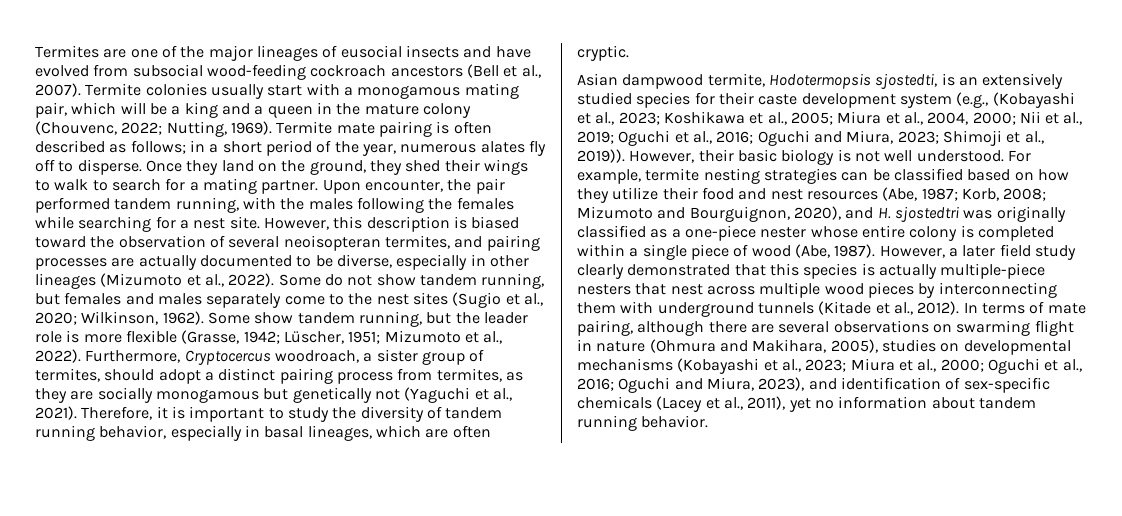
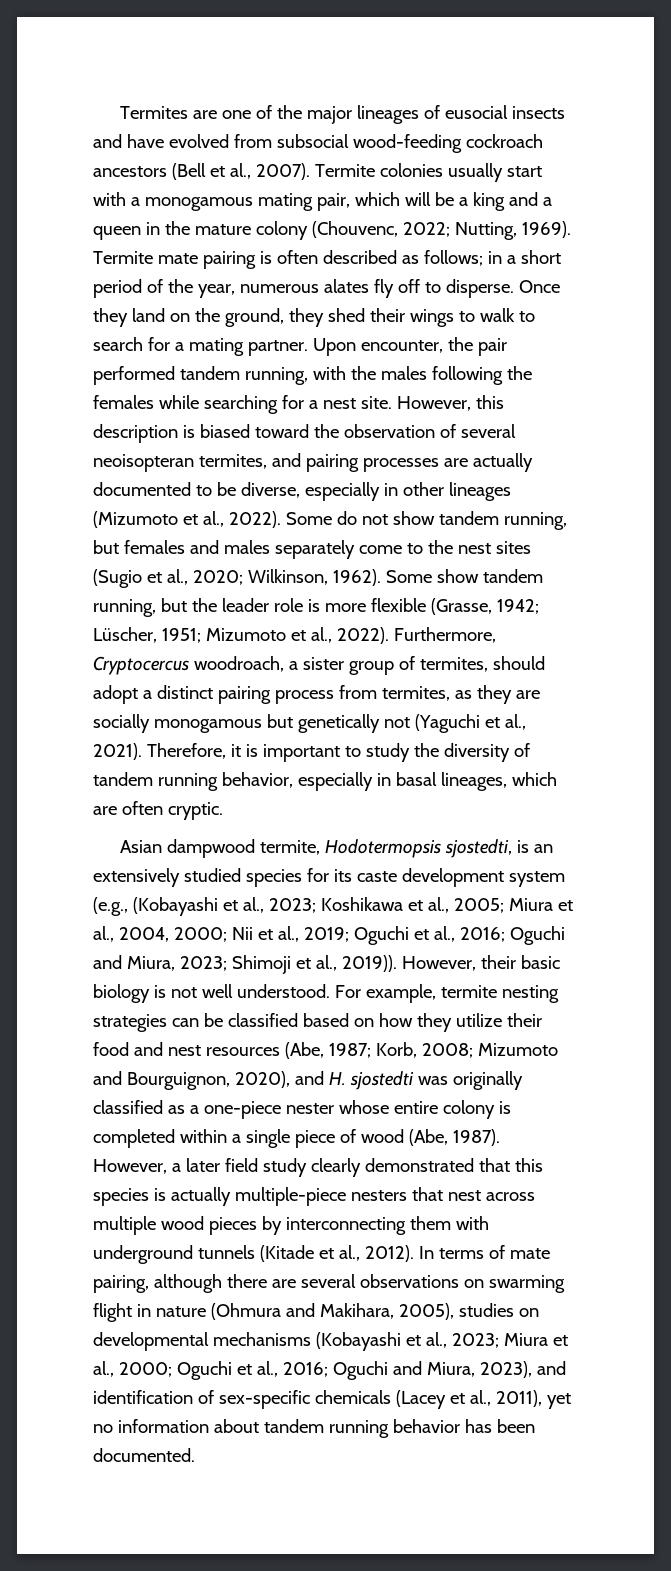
[718,92,754,105] their -> [333,869,352,882] its
[894,206,959,222] sjostedtri -> [349,1071,414,1090] sjostedti
[641,415,709,428] behavior. -> [392,1419,535,1433] [93,1448,195,1462] behavior has been documented.

